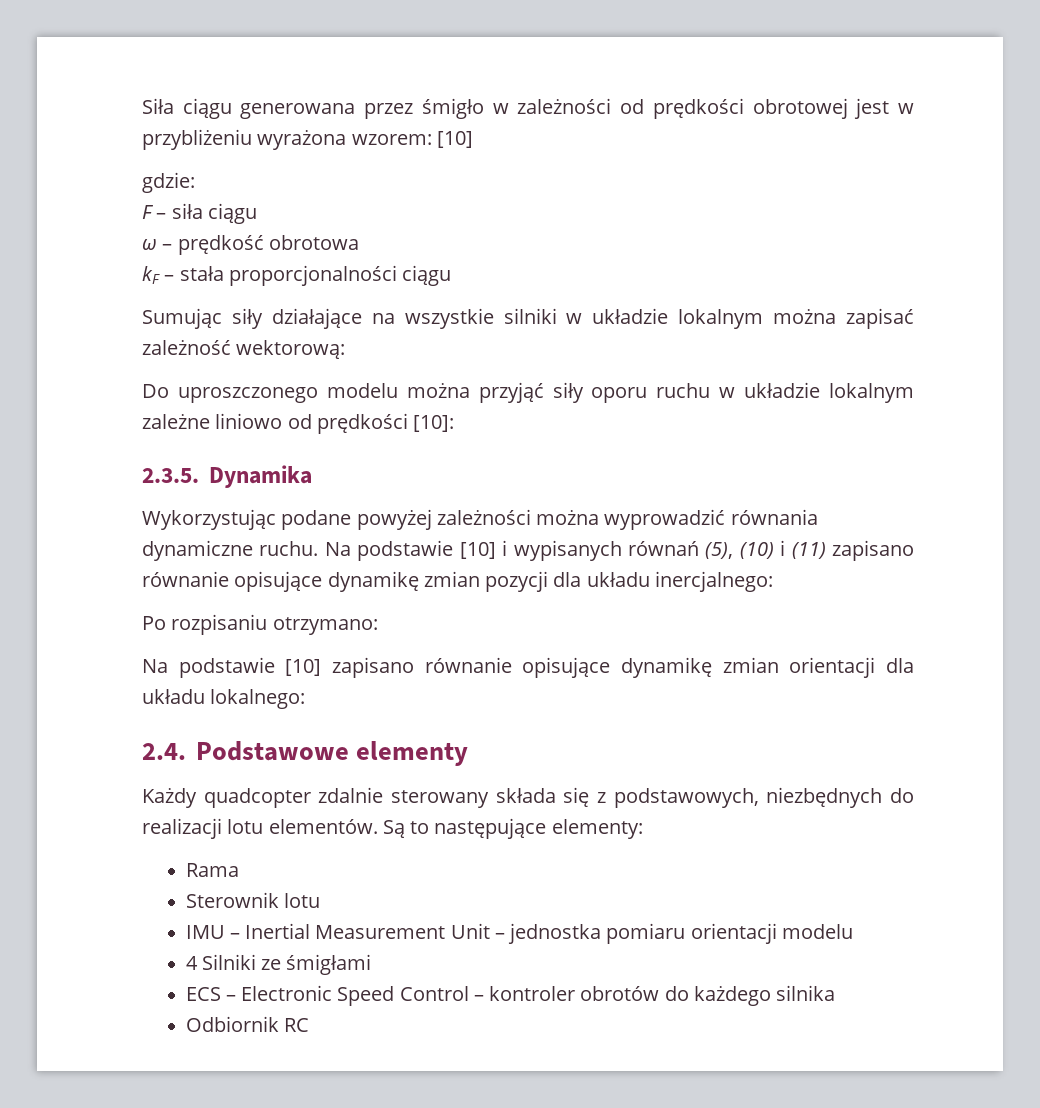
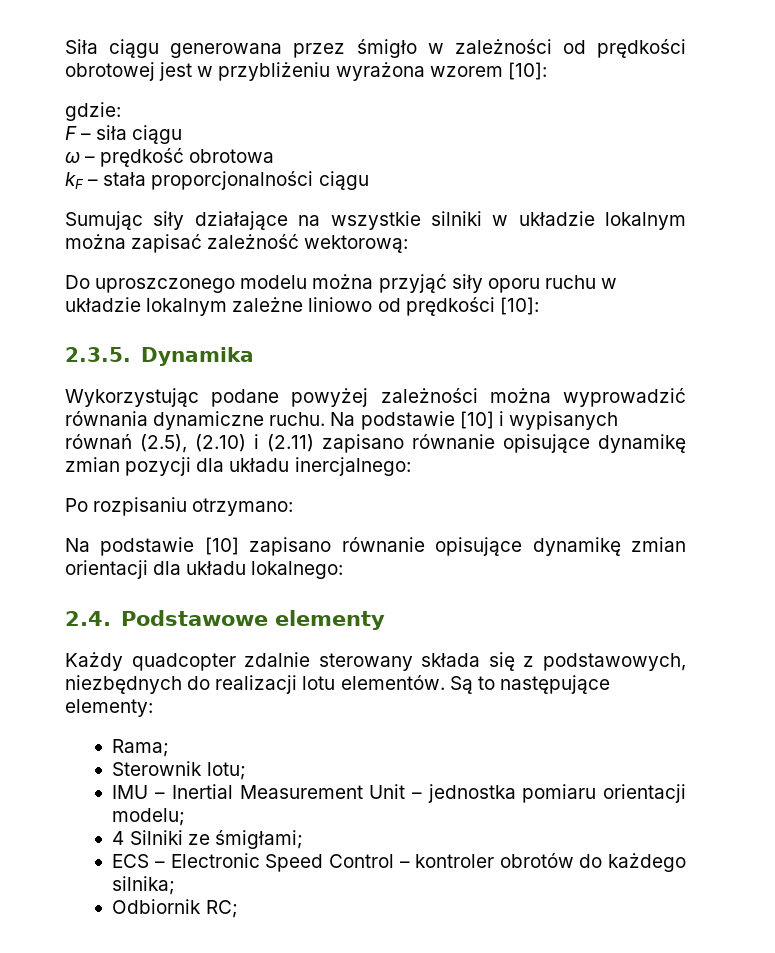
[351,131,473,148] wzorem: [10] -> [429,62,547,80] wzorem [10]:
[705,540,826,559] (5), (10) i (11) -> [140,434,314,453] (2.5), (2.10) i (2.11)
[185,863,239,877] Rama -> [112,739,170,757] Rama;
[283,893,320,908] lotu -> [206,762,246,780] lotu;
[781,924,853,939] modelu -> [112,808,186,826] modelu;
[286,954,372,975] śmigłami -> [214,830,303,849] śmigłami;
[776,985,836,1001] silnika -> [112,876,176,895] silnika;
[283,1018,309,1032] RC -> [205,900,238,918] RC;

